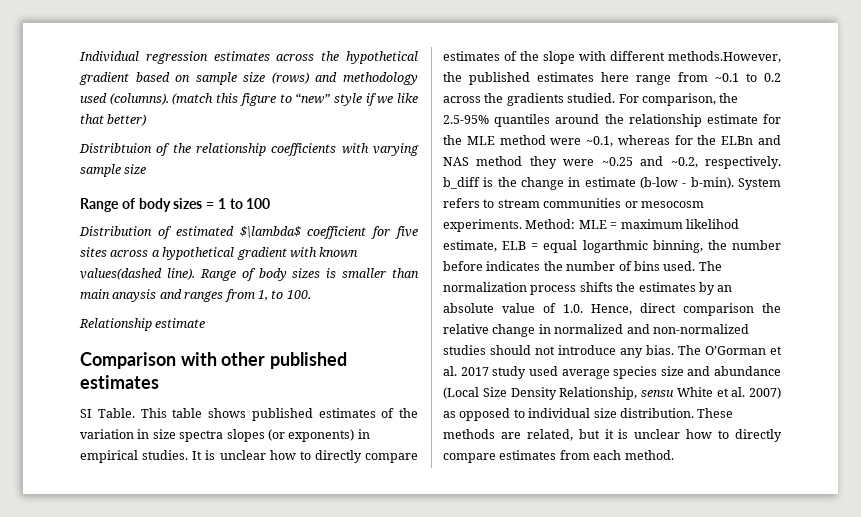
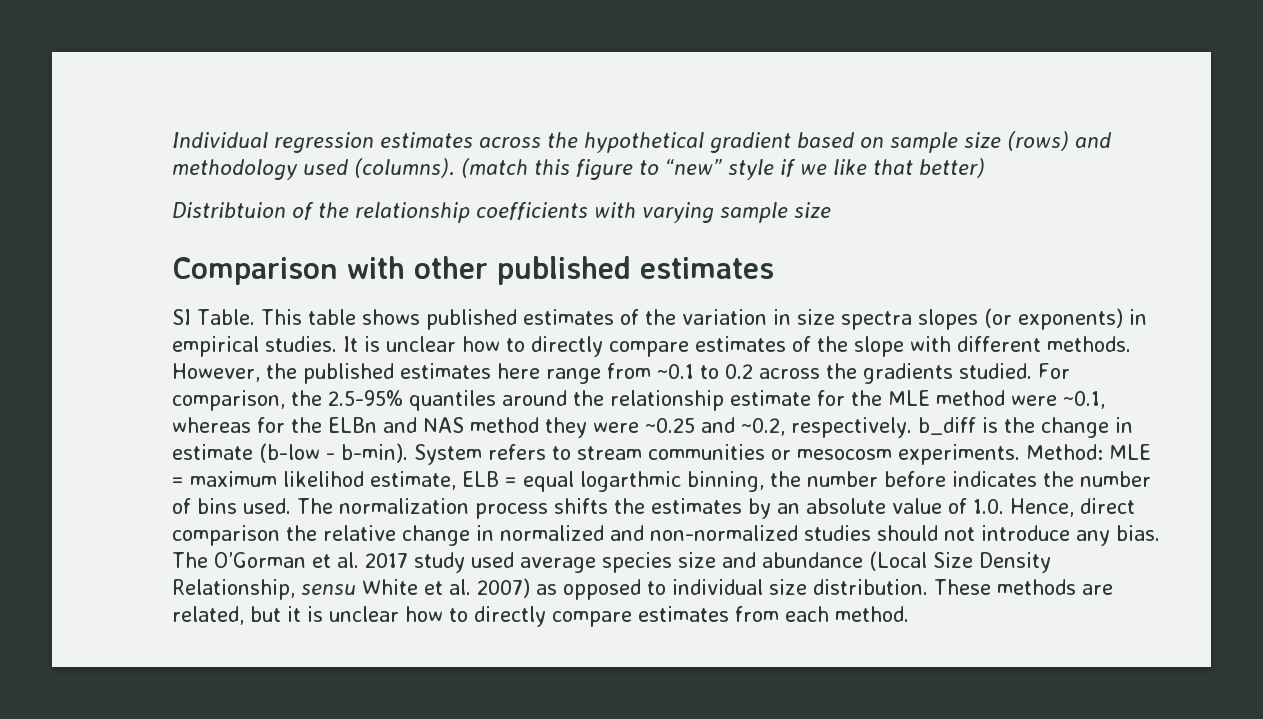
[80,198,271,212] [79,226,418,239] [80,247,359,260] [80,268,419,281] [80,289,311,302] [79,318,206,331] // Range of body sizes = 1 to 100 // Distribution of estimated $\lambda$ coefficient for five sites across a hypothetical gradient with known values(dashed line). Range of body sizes is smaller than main anaysis and ranges from 1, to 100. // Relationship estimate -> (831, 210) none
[668,51,781,63] methods.However, -> [1047,336,1131,352] [172,363,260,382] methods. However,

